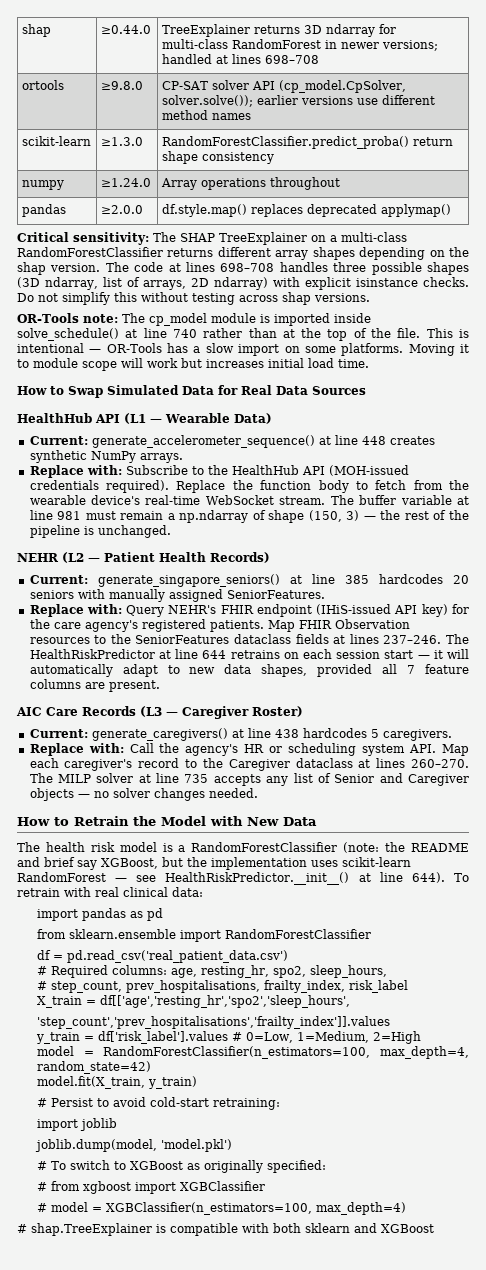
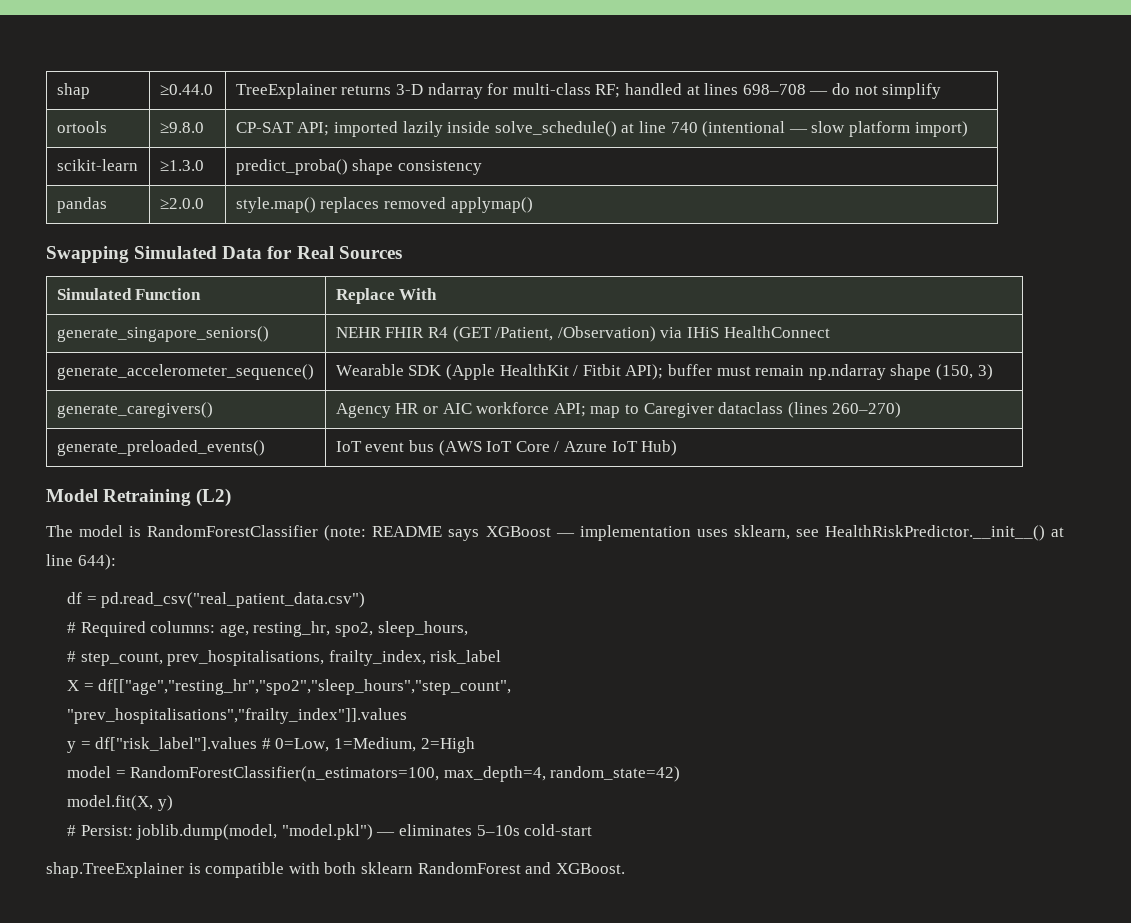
[303,25,322,34] 3D -> [396,84,424,95] 3-D
[231,39,438,51] RandomForest in newer versions; -> [595,84,621,98] RF;
(319, 59) none -> [809,83,942,99] — do not simplify
[211,80,406,93] [161,95,435,107] [161,110,251,120] solver API (cp_model.CpSolver, solver.solve()); earlier versions use different method names -> [297,121,968,137] API; imported lazily inside solve_schedule() at line 740 (intentional — slow platform import)
[161,136,453,149] RandomForestClassifier.predict_proba() return -> [235,159,348,175] predict_proba()
[21,180,64,190] [100,178,151,187] [160,177,340,190] [21,204,66,217] [100,205,143,214] [161,204,451,217] [17,232,407,245] [17,247,470,260] [17,262,469,275] [17,277,469,290] [17,292,370,305] [17,313,371,326] [17,328,470,341] [17,343,470,356] [17,358,369,371] [17,386,103,398] numpy | ≥1.24.0 | Array operations throughout // pandas | ≥2.0.0 | df.style.map() replaces deprecated applymap() // Critical sensitivity: The SHAP TreeExplainer on a multi-class RandomForestClassifier returns different array shapes depending on the shap version. The code at lines 698–708 handles three possible shapes (3D ndarray, list of arrays, 2D ndarray) with explicit isinstance checks. Do not simplify this without testing across shap versions. // OR-Tools note: The cp_model module is imported inside solve_schedule() at line 740 rather than at the top of the file. This is intentional — OR-Tools has a slow import on some platforms. Moving it to module scope will work but increases initial load time. // How to Swap -> [56,197,107,213] [159,198,204,209] [235,197,533,213] [46,246,129,263] pandas | ≥2.0.0 | style.map() replaces removed applymap() // Swapping
[276,386,308,395] Data -> (334, 252) none
[17,413,272,424] [29,435,435,448] [29,450,183,463] [29,465,409,478] [29,480,469,493] [29,495,469,505] [29,510,469,523] [29,525,171,538] [17,552,270,563] [29,574,470,587] [29,589,325,602] [29,604,470,617] [29,619,410,632] [29,634,469,644] [29,649,469,659] [29,664,470,677] [29,679,160,692] [16,706,303,719] [29,728,452,741] [29,743,469,756] [29,758,469,771] [29,773,470,786] [29,788,258,801] [17,816,317,826] [17,842,115,852] // HealthHub API (L1 — Wearable Data) // Current: generate_accelerometer_sequence() at line 448 creates synthetic NumPy arrays. // Replace with: Subscribe to the HealthHub API (MOH-issued credentials required). Replace the function body to fetch from the wearable device's real-time WebSocket stream. The buffer variable at line 981 must remain a np.ndarray of shape (150, 3) — the rest of the pipeline is unchanged. // NEHR (L2 — Patient Health Records) // Current: generate_singapore_seniors() at line 385 hardcodes 20 seniors with manually assigned SeniorFeatures. // Replace with: Query NEHR's FHIR endpoint (IHiS-issued API key) for the care agency's registered patients. Map FHIR Observation resources to the SeniorFeatures dataclass fields at lines 237–246. The HealthRiskPredictor at line 644 retrains on each session start — it will automatically adapt to new data shapes, provided all 7 feature columns are present. // AIC Care Records (L3 — Caregiver Roster) // Current: generate_caregivers() at line 438 hardcodes 5 caregivers. // Replace with: Call the agency's HR or scheduling system API. Map each caregiver's record to the Caregiver dataclass at lines 260–270. The MILP solver at line 735 accepts any list of Senior and Caregiver objects — no solver changes needed. // How to Retrain the Model with New Data // The health risk -> [56,288,202,300] [335,288,438,304] [56,326,269,342] [335,326,830,342] [56,364,314,380] [335,364,993,380] [56,402,213,418] [335,402,902,418] [56,440,265,456] [335,440,678,456] [46,488,232,507] [46,525,73,537] // Simulated Function | Replace With // generate_singapore_seniors() | NEHR FHIR R4 (GET /Patient, /Observation) via IHiS HealthConnect // generate_accelerometer_sequence() | Wearable SDK (Apple HealthKit / Fitbit API); buffer must remain np.ndarray shape (150, 3) // generate_caregivers() | Agency HR or AIC workforce API; map to Caregiver dataclass (lines 260–270) // generate_preloaded_events() | IoT event bus (AWS IoT Core / Azure IoT Hub) // Model Retraining (L2) // The
[178,845,186,852] a -> (142, 531) none
[385,842,470,852] [17,857,411,870] [17,872,469,885] [17,887,203,897] [37,908,164,921] [37,929,372,942] the README and brief say XGBoost, but the implementation uses scikit-learn RandomForest — see HealthRiskPredictor.__init__() at line 644). To retrain with real clinical data: // import pandas as pd // from sklearn.ensemble import RandomForestClassifier -> [372,525,1064,541] [46,554,116,570] README says XGBoost — implementation uses sklearn, see HealthRiskPredictor.__init__() at line 644):
[67,950,289,963] pd.read_csv('real_patient_data.csv') -> [101,592,366,608] pd.read_csv("real_patient_data.csv")
[37,995,351,1008] [37,1016,391,1029] [36,1031,229,1044] X_train = df[['age','resting_hr','spo2','sleep_hours', // 'step_count','prev_hospitalisations','frailty_index']].values // y_train = df['risk_label'].values -> [67,679,512,695] [67,708,408,724] [67,737,258,753] X = df[["age","resting_hr","spo2","sleep_hours","step_count", // "prev_hospitalisations","frailty_index"]].values // y = df["risk_label"].values
[37,1076,198,1089] [37,1097,281,1110] [37,1118,118,1131] [35,1139,233,1152] [37,1160,327,1173] [37,1181,266,1194] [37,1202,407,1215] [17,1224,27,1233] model.fit(X_train, y_train) // # Persist to avoid cold-start retraining: // import joblib // joblib.dump(model, 'model.pkl') // # To switch to XGBoost as originally specified: // # from xgboost import XGBClassifier // # model = XGBClassifier(n_estimators=100, max_depth=4) // # -> [67,795,173,811] [67,824,593,840] model.fit(X, y) // # Persist: joblib.dump(model, "model.pkl") — eliminates 5–10s cold-start //
[354,1223,434,1233] and XGBoost -> [417,862,625,874] RandomForest and XGBoost.

